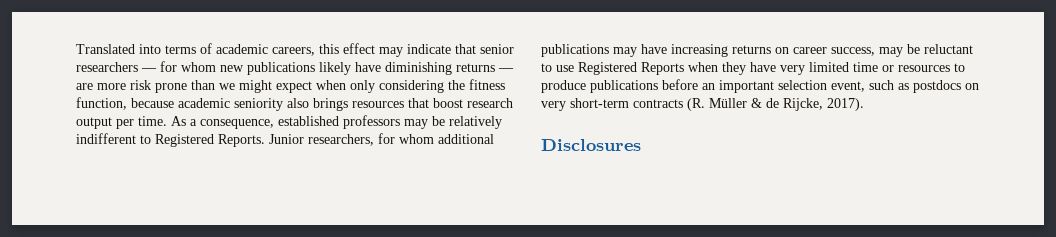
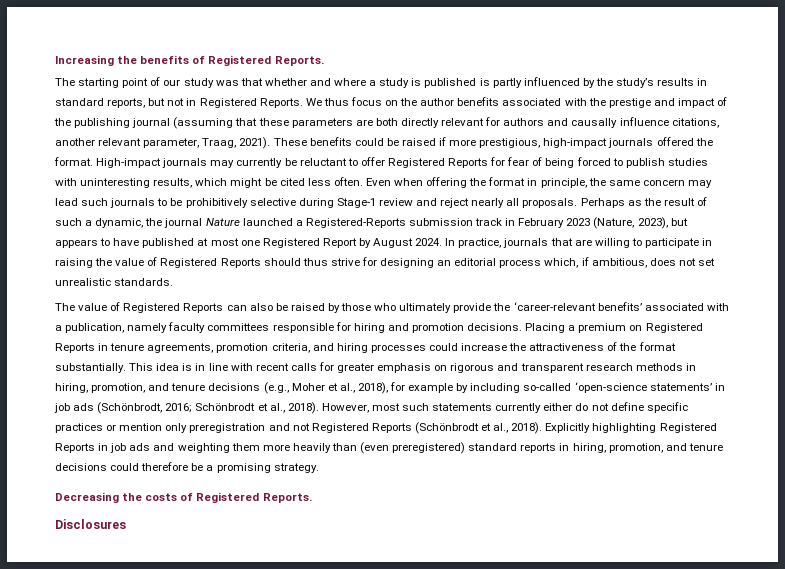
[76,43,514,57] [76,61,514,75] [76,79,505,93] [76,97,513,111] [76,115,502,129] [76,133,494,147] [541,44,903,57] Translated into terms of academic careers, this effect may indicate that senior researchers — for whom new publications likely have diminishing returns — are more risk prone than we might expect when only considering the fitness function, because academic seniority also brings resources that boost research output per time. As a consequence, established professors may be relatively indifferent to Registered Reports. Junior researchers, for whom additional publications may have increasing returns on career success, may -> [55,55,324,66] [55,77,708,88] [55,97,728,108] [54,117,719,129] [55,137,713,149] [54,157,283,168] Increasing the benefits of Registered Reports. // The starting point of our study was that whether and where a study is published is partly influenced by the study’s results in standard reports, but not in Registered Reports. We thus focus on the author benefits associated with the prestige and impact of the publishing journal (assuming that these parameters are both directly relevant for authors and causally influence citations, another relevant parameter, Traag, 2021). These benefits could be raised if more prestigious, high-impact journals offered the format. High-impact journals may currently
[556,62,965,75] [541,79,979,93] [541,98,864,111] use Registered Reports when they have very limited time or resources to produce publications before an important selection event, such as postdocs on very short-term contracts (R. Müller & de Rijcke, 2017). -> [360,157,708,168] [55,177,712,188] [55,197,707,208] [55,217,688,229] [55,238,713,248] [55,257,715,268] [55,278,174,286] [55,302,729,313] [55,322,703,333] [55,342,676,353] [55,362,696,373] [55,382,725,394] [54,402,688,414] [55,422,717,434] [55,442,723,454] [55,462,319,473] [55,492,312,503] offer Registered Reports for fear of being forced to publish studies with uninteresting results, which might be cited less often. Even when offering the format in principle, the same concern may lead such journals to be prohibitively selective during Stage-1 review and reject nearly all proposals. Perhaps as the result of such a dynamic, the journal Nature launched a Registered-Reports submission track in February 2023 (Nature, 2023), but appears to have published at most one Registered Report by August 2024. In practice, journals that are willing to participate in raising the value of Registered Reports should thus strive for designing an editorial process which, if ambitious, does not set unrealistic standards. // The value of Registered Reports can also be raised by those who ultimately provide the ‘career-relevant benefits’ associated with a publication, namely faculty committees responsible for hiring and promotion decisions. Placing a premium on Registered Reports in tenure agreements, promotion criteria, and hiring processes could increase the attractiveness of the format substantially. This idea is in line with recent calls for greater emphasis on rigorous and transparent research methods in hiring, promotion, and tenure decisions (e.g., Moher et al., 2018), for example by including so-called ‘open-science statements’ in job ads (Schönbrodt, 2016; Schönbrodt et al., 2018). However, most such statements currently either do not define specific practices or mention only preregistration and not Registered Reports (Schönbrodt et al., 2018). Explicitly highlighting Registered Reports in job ads and weighting them more heavily than (even preregistered) standard reports in hiring, promotion, and tenure decisions could therefore be a promising strategy. // Decreasing the costs of Registered Reports.

